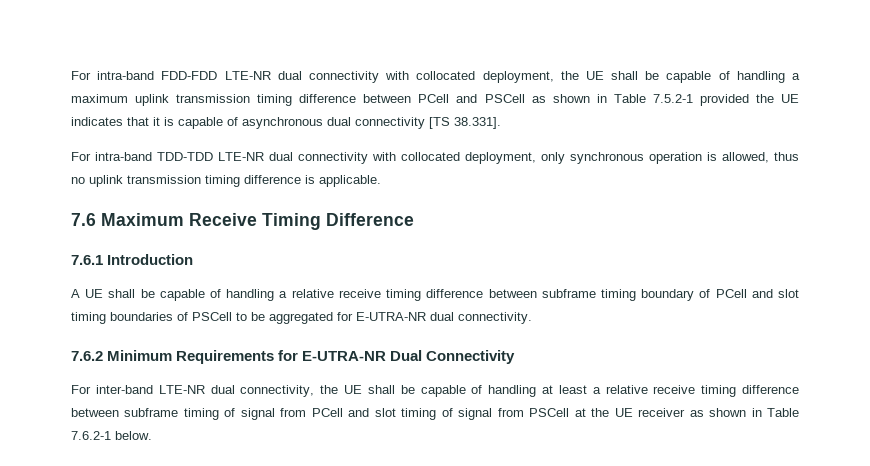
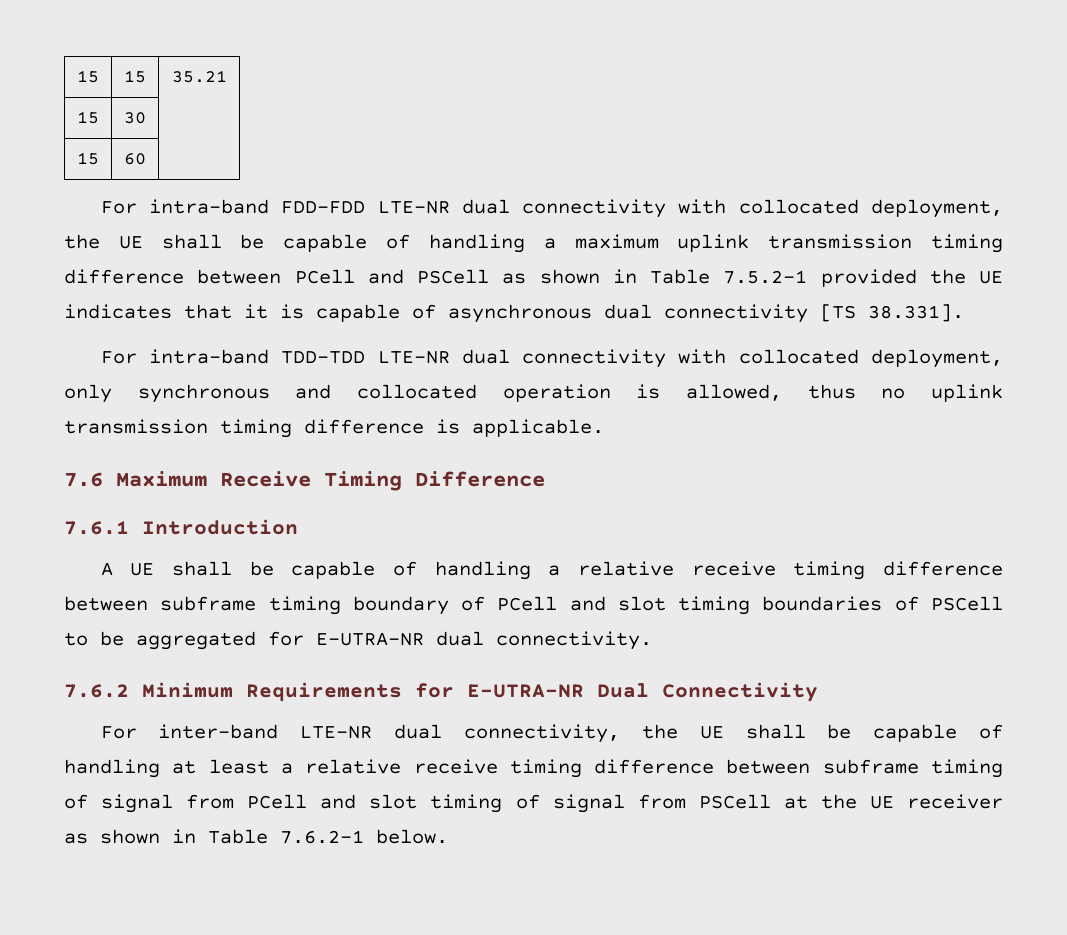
(71, 75) none -> [77,70,99,83] [124,70,146,83] [171,70,227,83] [77,111,99,124] [124,112,146,124] [77,152,99,165] [124,153,146,165] 15 | 15 | 35.21 // 15 | 30 | // 15 | 60 | //
(644, 158) none -> [295,384,477,399] and collocated

